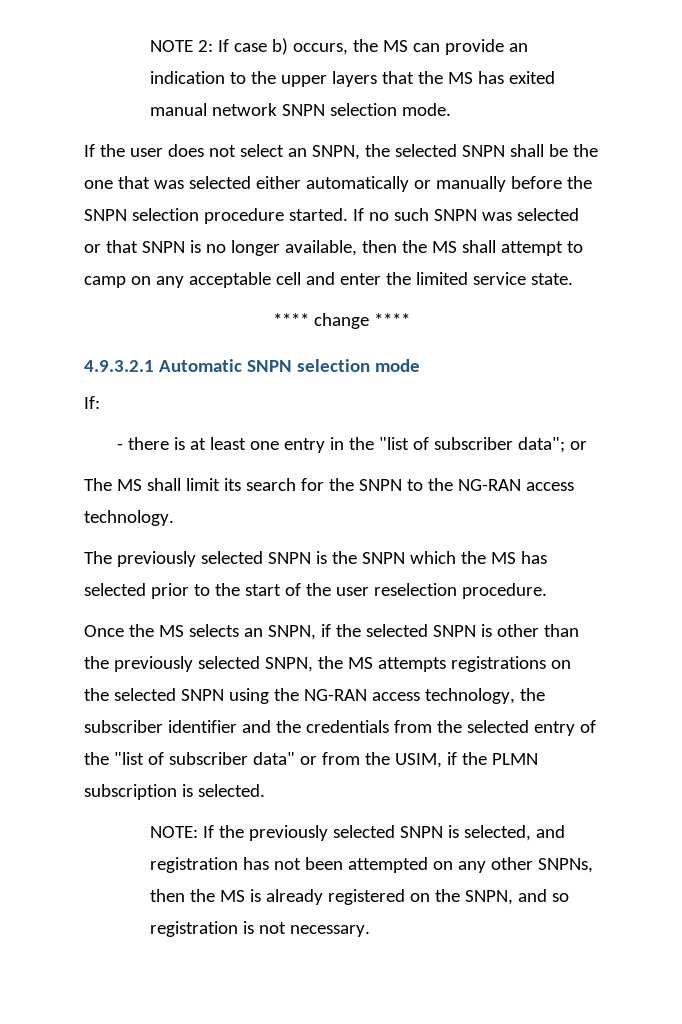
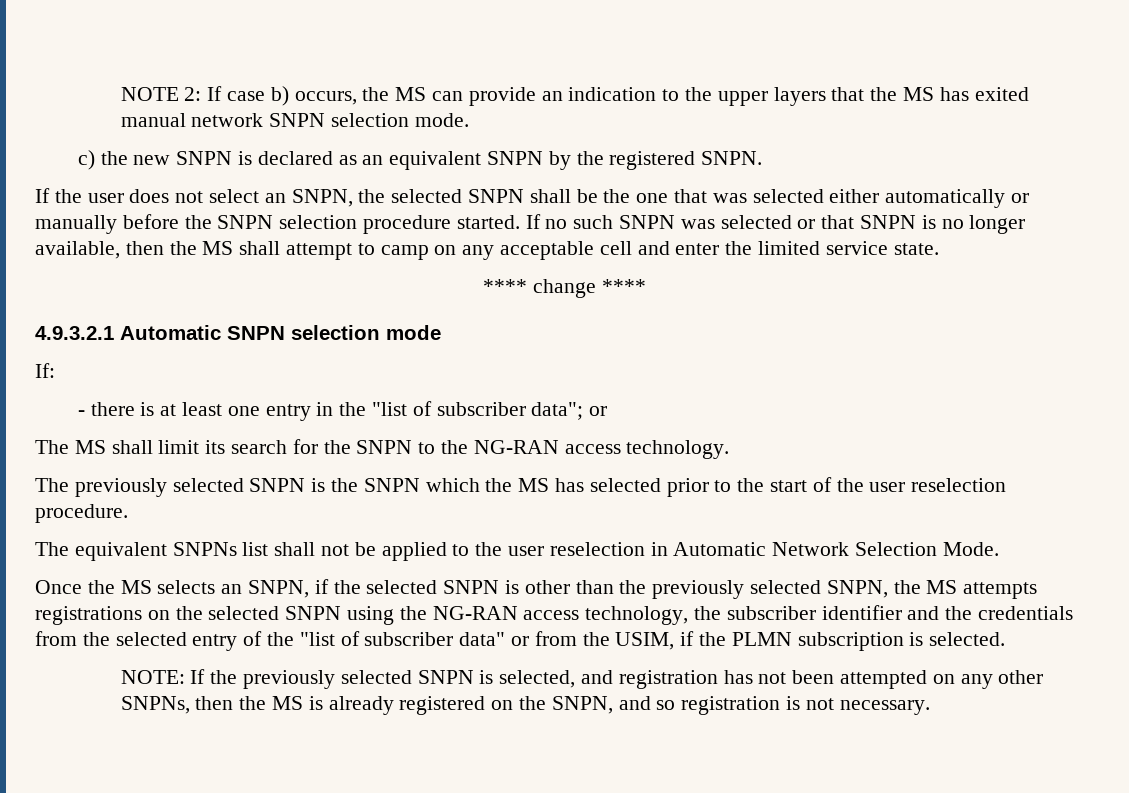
(452, 109) none -> [77,150,763,170] // c) the new SNPN is declared as an equivalent SNPN by the registered SNPN.
(547, 591) none -> [35,542,999,561] // The equivalent SNPNs list shall not be applied to the user reselection in Automatic Network Selection Mode.

